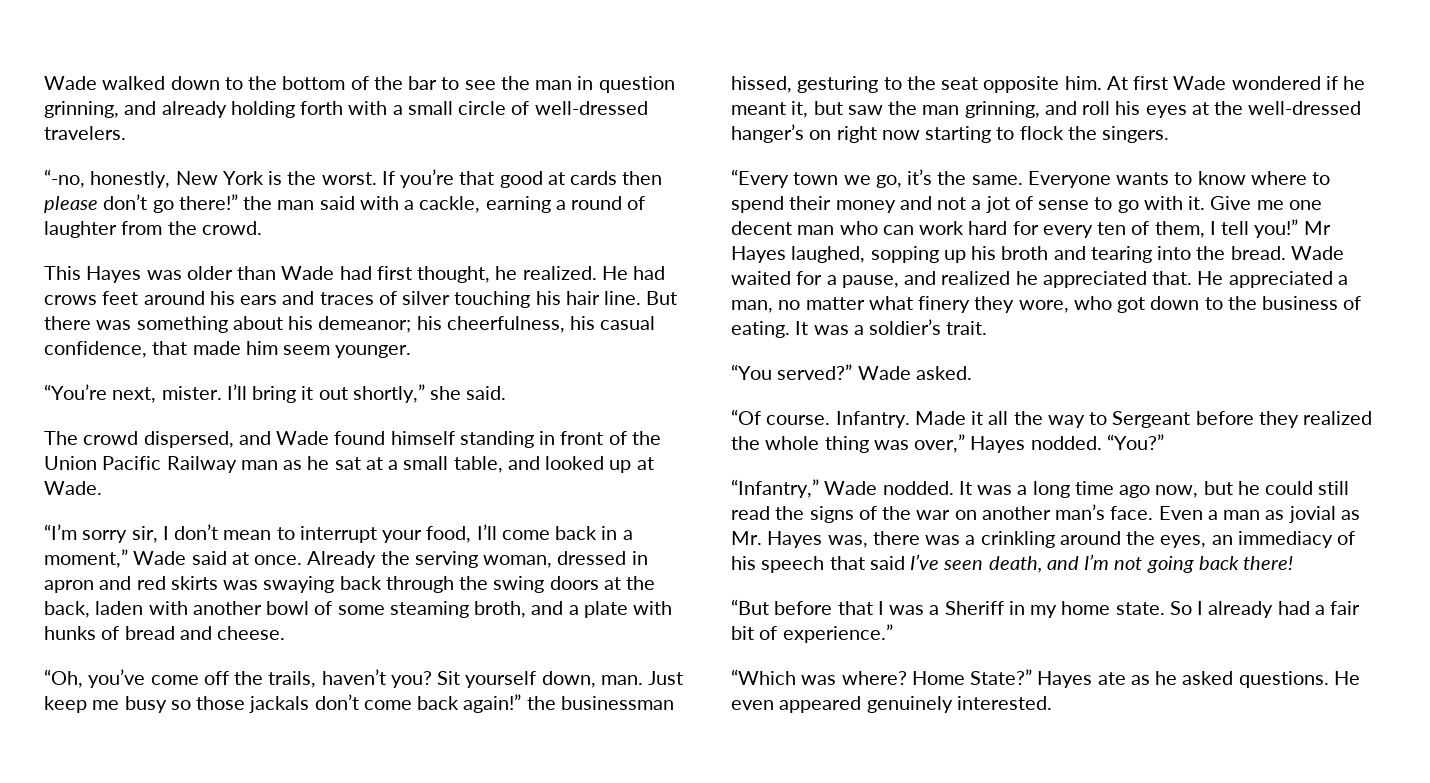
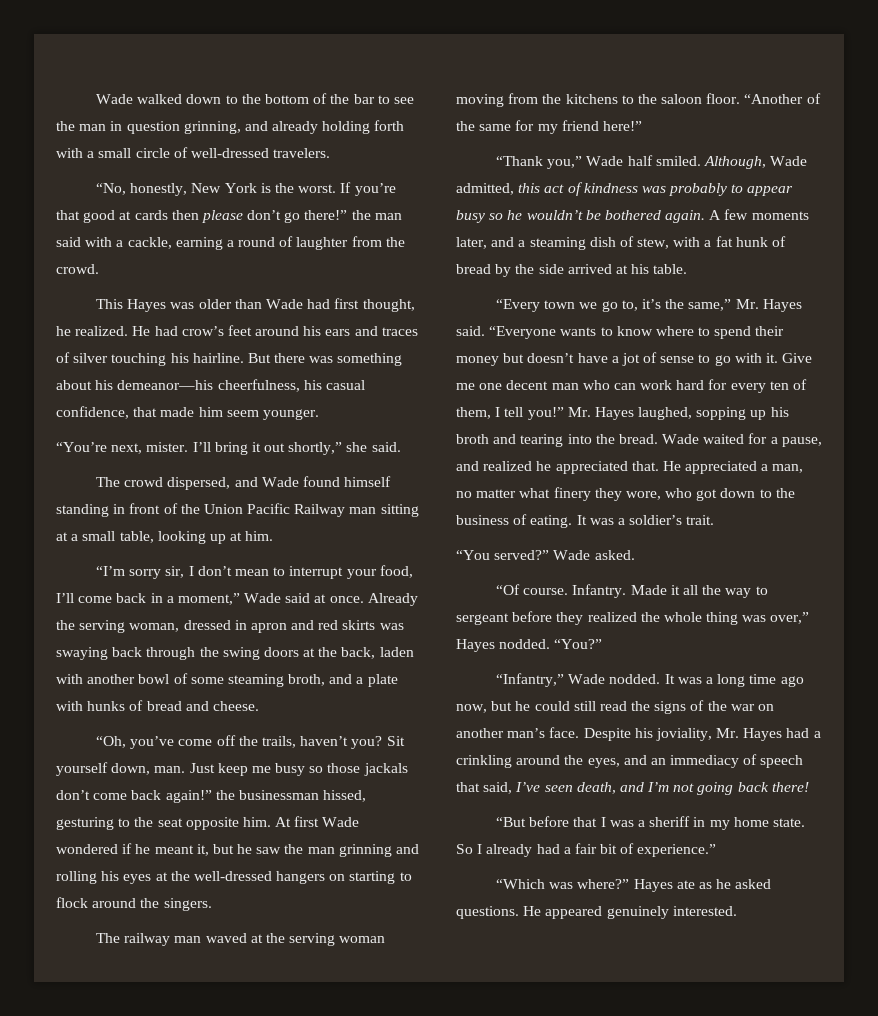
[44,169,85,188] “-no, -> [96,183,127,195] “No,
[44,295,97,305] crows -> [181,326,224,336] crow’s
[565,291,642,305] hair line. -> [192,353,244,363] hairline.
[318,316,442,333] demeanor; his -> [117,380,214,390] demeanor—his
[283,456,361,470] as he sat -> [380,504,419,517] sitting
[507,456,605,470] and looked -> [157,531,206,544] looking
[44,481,102,495] Wade. -> [245,531,274,541] him.
(843, 108) none -> [237,844,253,854] he
[964,101,1111,118] grinning, and roll -> [338,844,420,857] [56,871,97,884] grinning and rolling
[731,124,920,143] hanger’s on right now -> [276,871,346,884] hangers on
(1064, 133) none -> [92,898,137,908] around
[731,169,1111,188] “Every town we go, it’s the same. Everyone -> [96,933,386,946] [456,93,821,107] [456,120,642,134] [496,155,808,169] [456,182,794,196] [456,209,809,223] [456,236,787,250] [456,264,688,277] [496,299,802,312] [456,326,557,339] The railway man waved at the serving woman moving from the kitchens to the saloon floor. “Another of the same for my friend here!” // “Thank you,” Wade half smiled. Although, Wade admitted, this act of kindness was probably to appear busy so he wouldn’t be bothered again. A few moments later, and a steaming dish of stew, with a fat hunk of bread by the side arrived at his table. // “Every town we go to, it’s the same,” Mr. Hayes said. “Everyone
[899,196,967,210] and not -> [503,353,608,363] but doesn’t have
[1303,221,1331,235] Mr -> [567,407,591,417] Mr.
[1112,411,1191,428] Sergeant -> [456,613,509,625] sergeant
[1158,506,1360,523] [731,531,961,548] Even a man as jovial as Mr. Hayes was, there was -> [583,728,810,741] Despite his joviality, Mr. Hayes had
(1207, 541) none -> [623,755,647,765] and
[731,556,756,570] his -> (758, 759) none
[869,556,905,570] said -> [483,782,513,794] said,
[944,601,1004,615] Sheriff -> [649,816,691,827] sheriff
[841,669,1033,685] where? Home State?” -> [577,879,630,889] where?”
[731,700,774,710] even -> (542, 911) none

